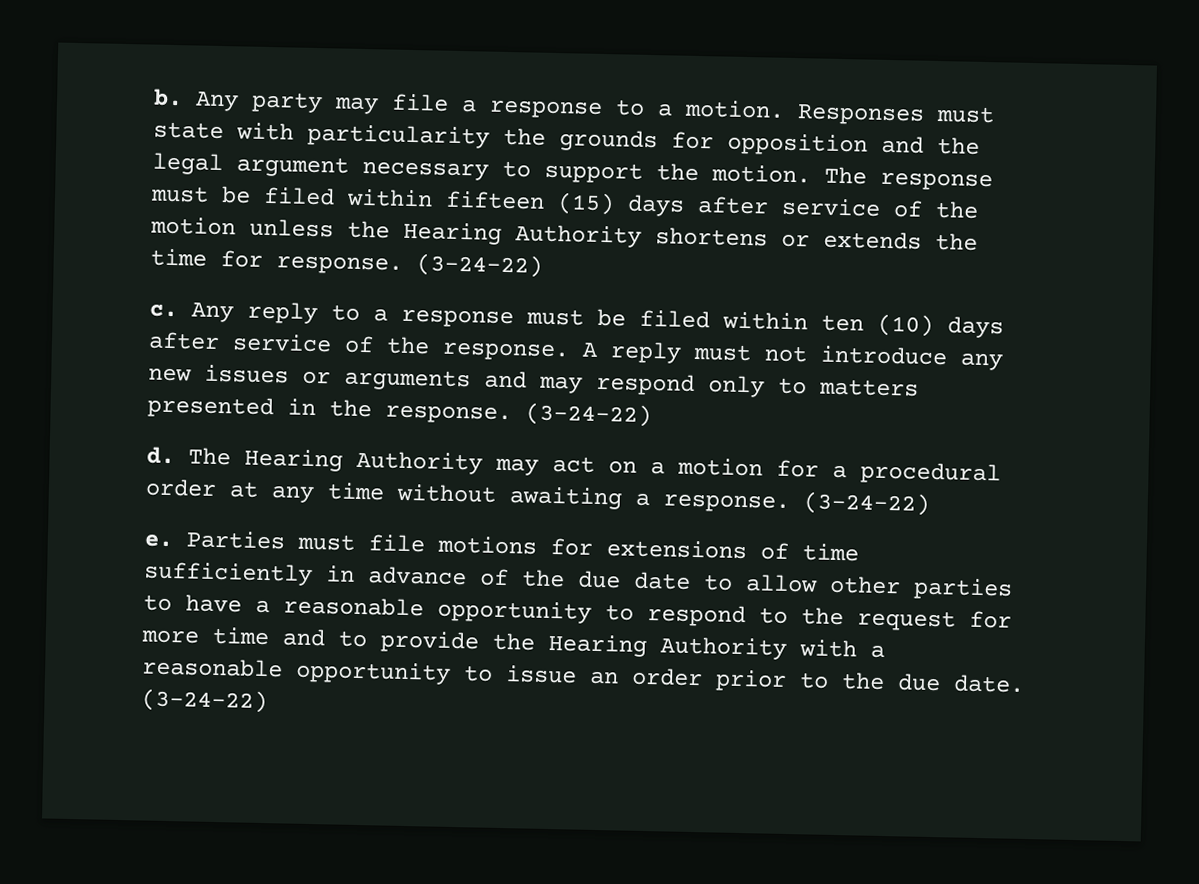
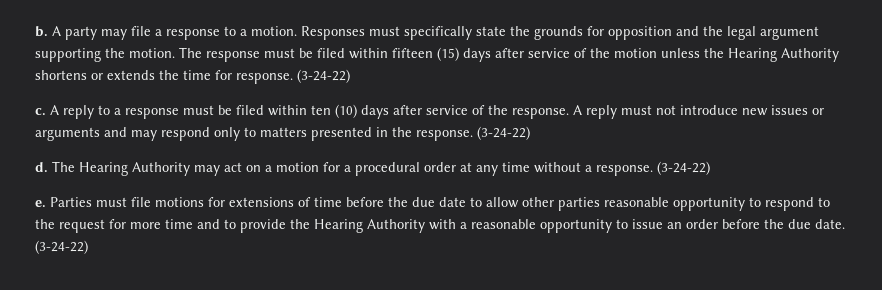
[195,91,239,112] Any -> [52,26,61,36] A
[153,121,490,149] state with particularity -> [404,26,506,40] specifically state
[362,160,643,184] necessary to support -> [35,48,101,62] supporting
[191,302,234,323] Any -> [50,105,59,115] A
[960,352,1003,371] any -> (738, 110) none
[509,486,623,510] awaiting -> (581, 167) none
[143,561,509,587] sufficiently in advance of -> [346,197,384,207] before
[143,594,270,614] to have a -> (600, 204) none
[715,669,829,692] prior to -> [722,219,760,229] before

